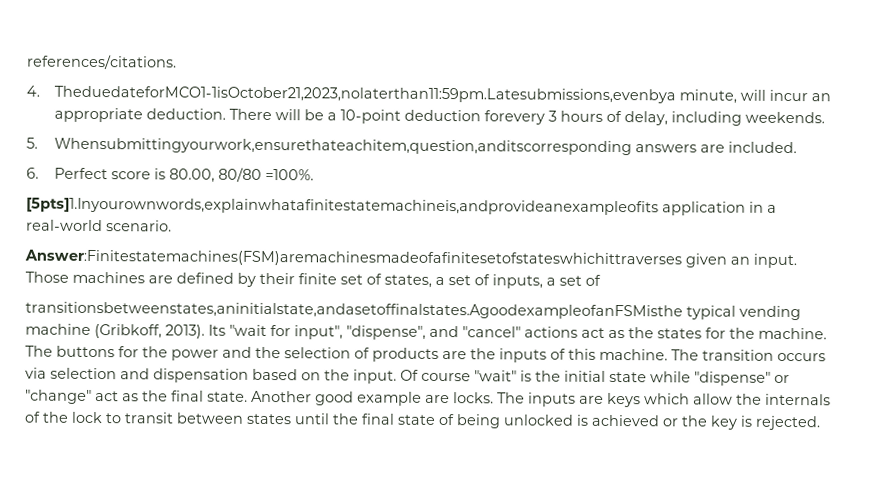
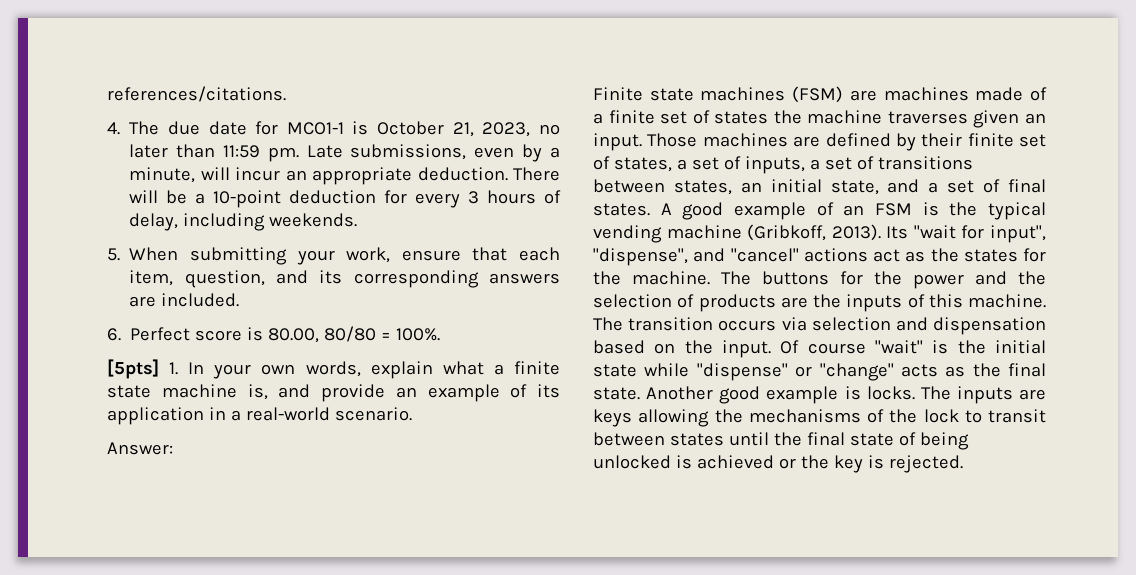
[53,85,676,104] TheduedateforMCO1-1isOctober21,2023,nolaterthan11:59pm.Latesubmissions,evenbya -> [129,121,561,137] [129,144,560,162] The due date for MCO1-1 is October 21, 2023, no later than 11:59 pm. Late submissions, even by a
[483,110,545,125] forevery -> [384,190,461,208] for every
[53,137,632,156] Whensubmittingyourwork,ensurethateachitem,question,anditscorresponding -> [129,247,560,265] [129,270,479,288] When submitting your work, ensure that each item, question, and its corresponding
[264,168,314,181] [26,197,659,216] =100%. // [5pts]1.Inyourownwords,explainwhatafinitestatemachineis,andprovideanexampleofits -> [381,328,441,341] [107,359,560,379] [107,384,560,402] = 100%. // [5pts] 1. In your own words, explain what a finite state machine is, and provide an example of its
[24,249,682,268] Answer:Finitestatemachines(FSM)aremachinesmadeofafinitesetofstateswhichittraverses -> [107,442,173,455] [593,86,1047,103] [593,110,968,124] Answer: // Finite state machines (FSM) are machines made of a finite set of states the machine traverses
[25,301,683,320] // transitionsbetweenstates,aninitialstate,andasetoffinalstates.AgoodexampleofanFSMisthe -> [877,156,973,170] [593,179,1046,195] [593,202,978,220] transitions between states, an initial state, and a set of final states. A good example of an FSM is the
[95,391,119,402] act -> [900,364,938,377] acts
[425,394,450,404] are -> [844,386,861,400] is
[644,393,831,406] which allow the internals -> [638,409,861,427] allowing the mechanisms

